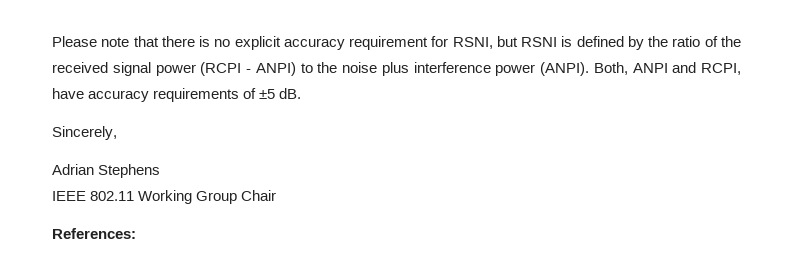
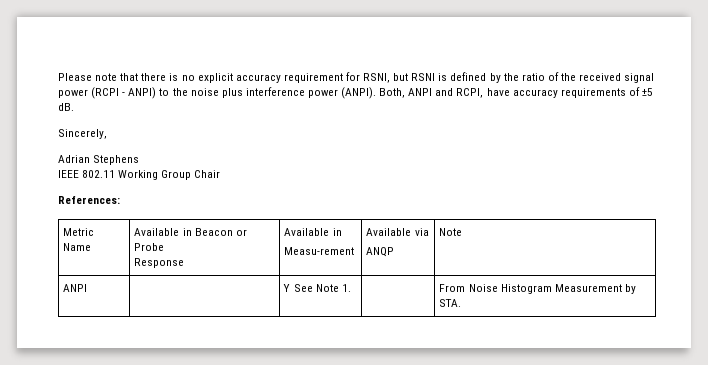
(136, 233) none -> [63,228,95,236] [63,243,92,251] [134,228,247,236] [134,243,165,251] [134,258,185,268] [284,228,342,236] [284,247,355,255] [366,228,429,236] [366,247,395,257] [439,228,463,236] [63,284,88,292] [283,284,351,292] [439,284,636,294] [439,299,462,307] // Metric Name | Available in Beacon or Probe // Response | Available in // Measu-rement | Available via // ANQP | Note // ANPI | | Y See Note 1. | | From Noise Histogram Measurement by STA.

